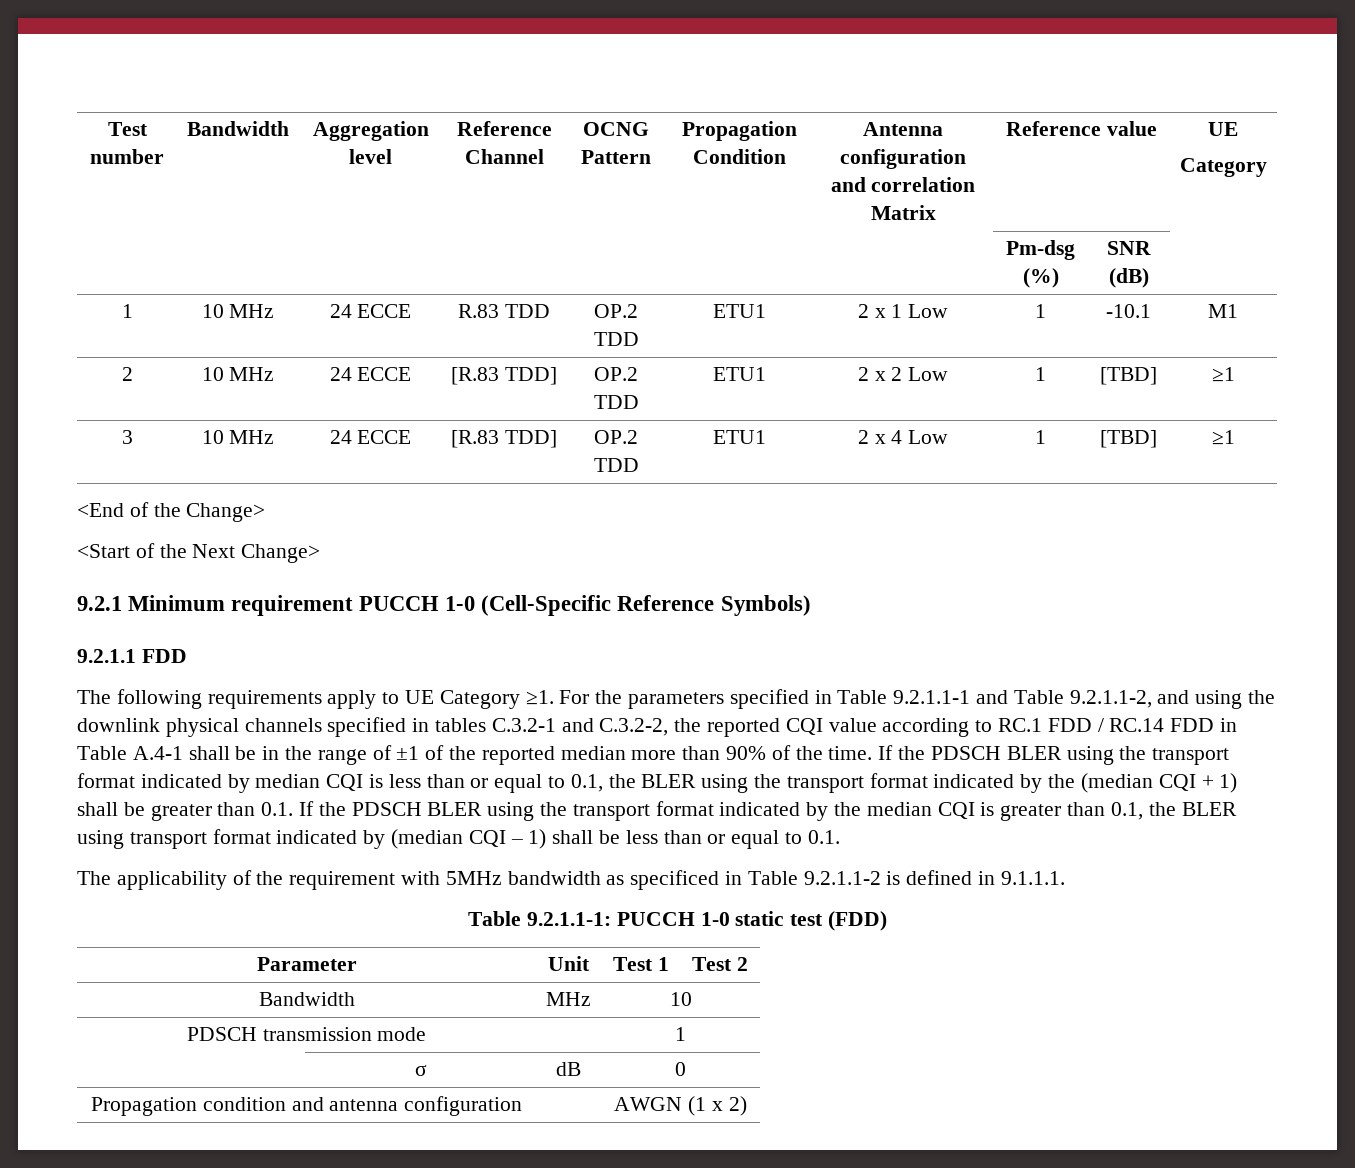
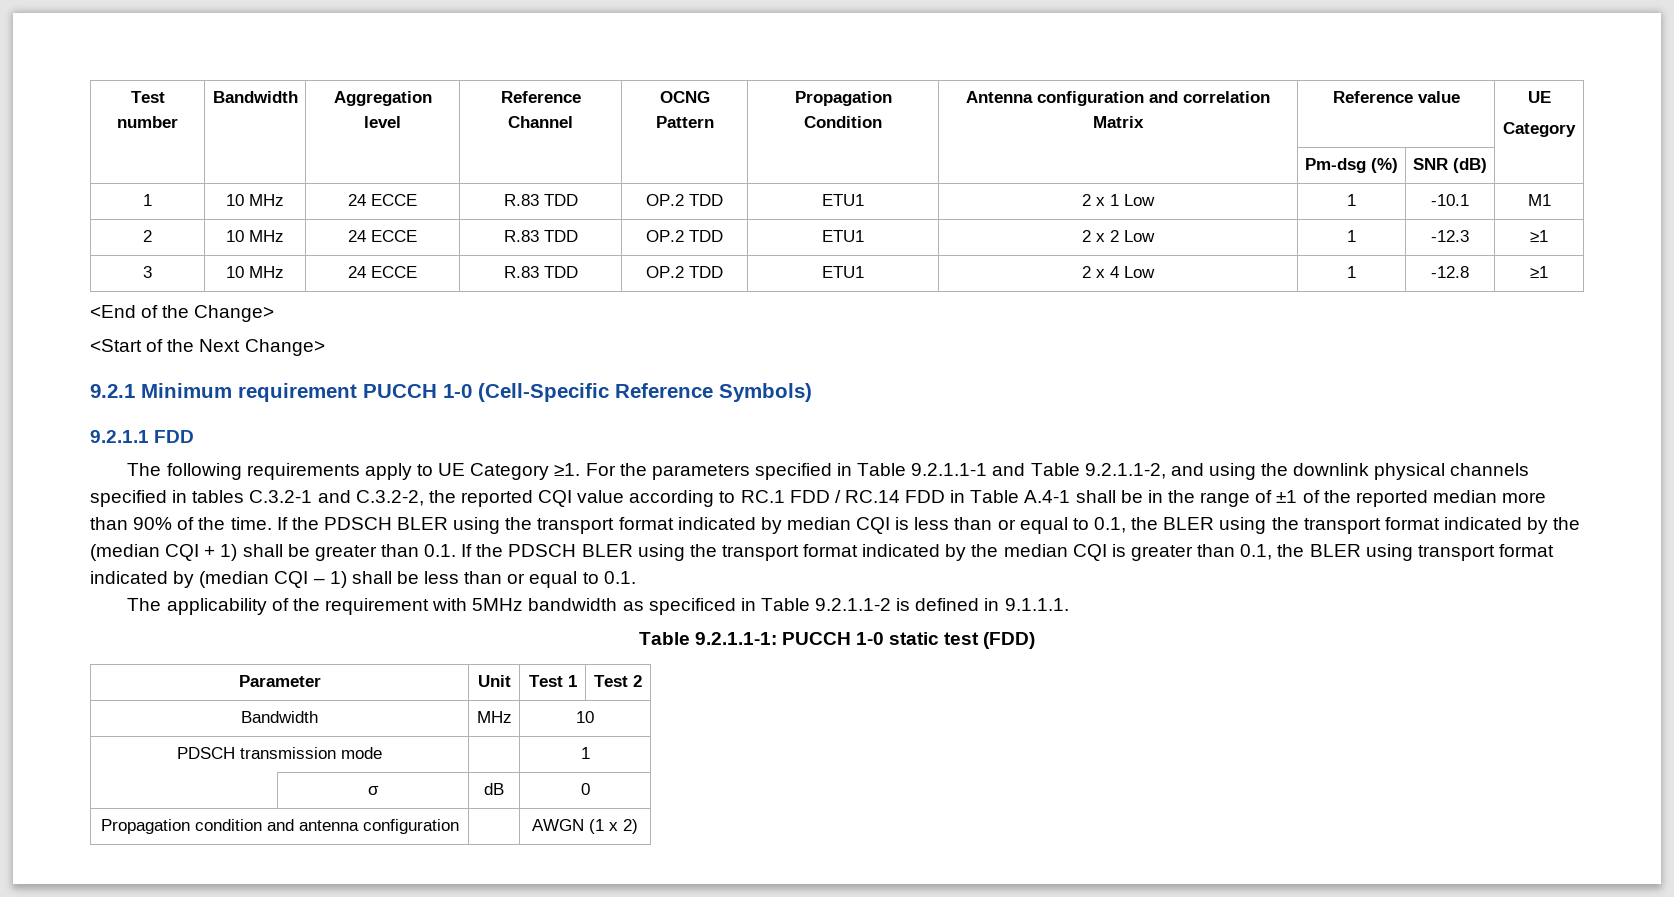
[451,367,557,385] [R.83 TDD] -> [503,230,578,242] R.83 TDD
[1100,367,1157,385] [TBD] -> [1431,230,1469,242] -12.3
[451,430,557,448] [R.83 TDD] -> [503,266,578,278] R.83 TDD
[1100,430,1157,448] [TBD] -> [1431,266,1469,278] -12.8

